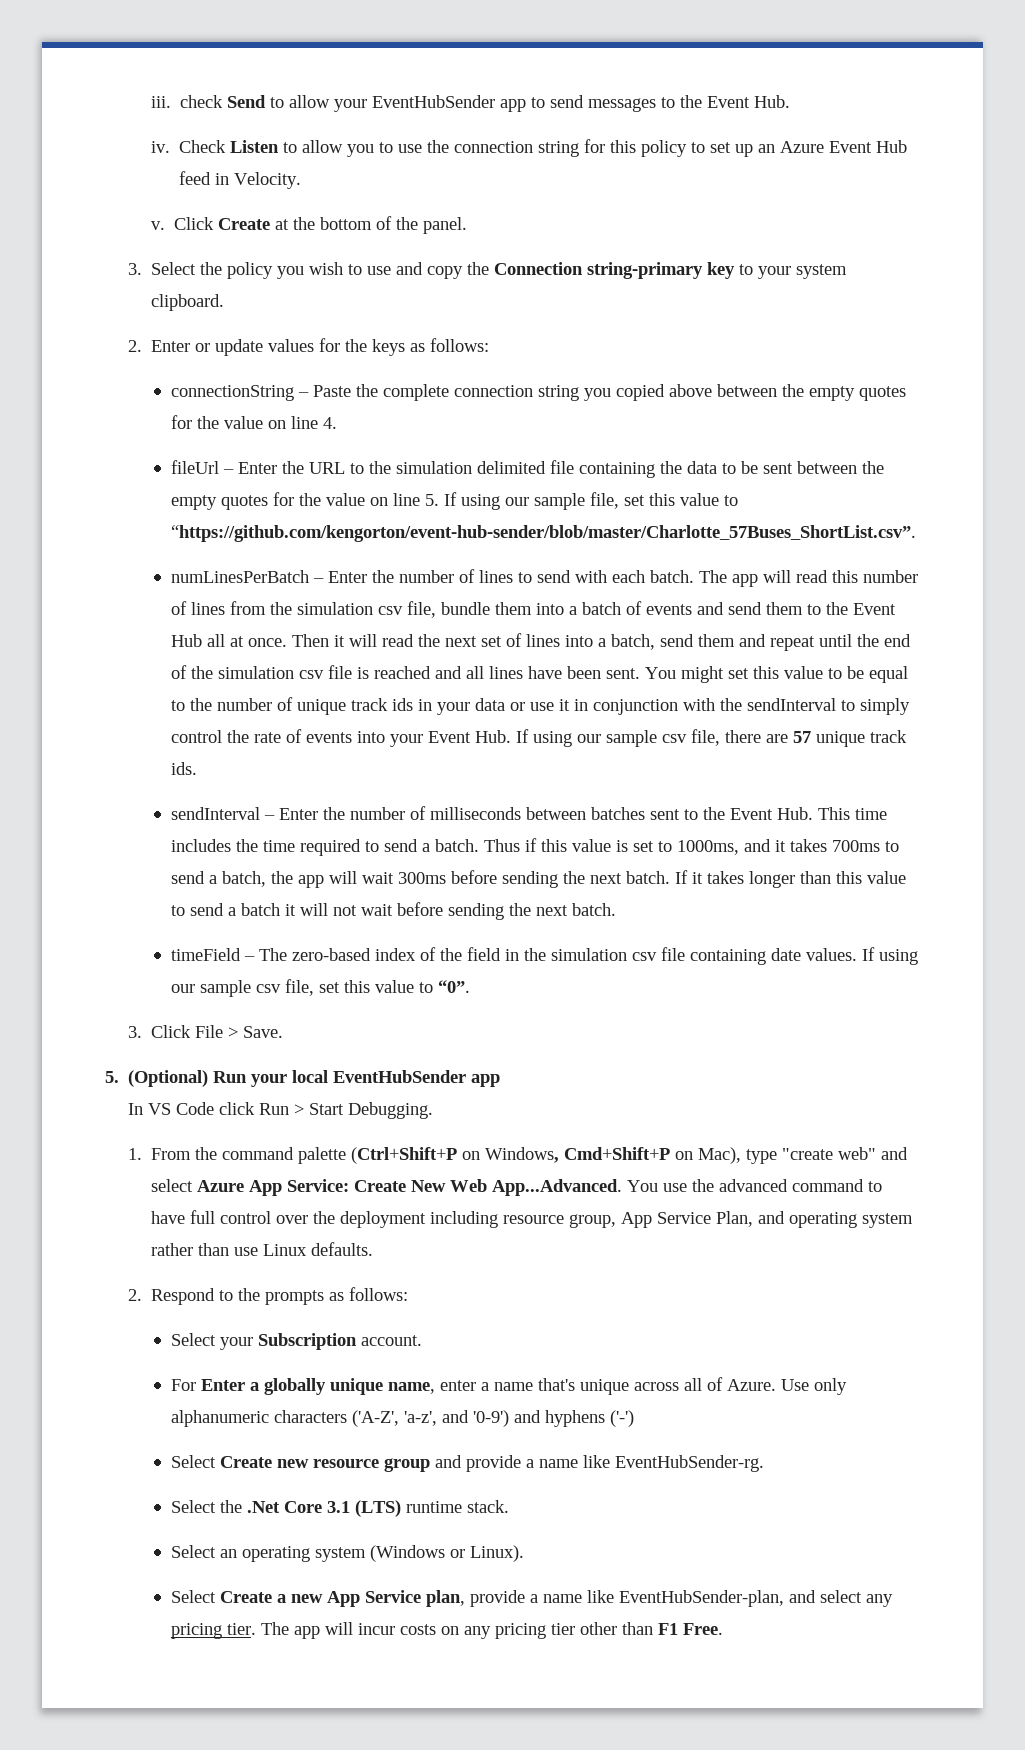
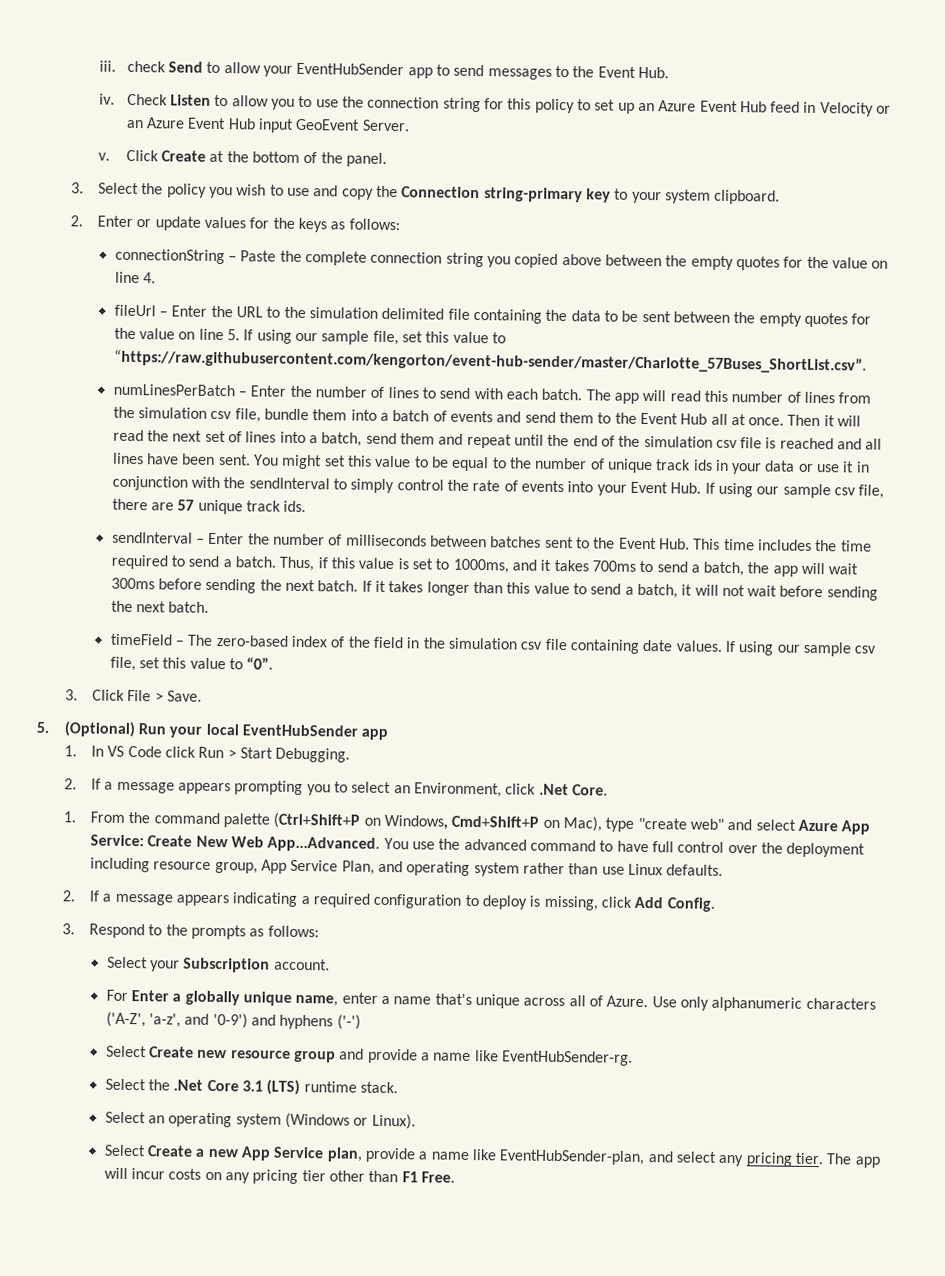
[234,172,302,189] Velocity. -> [819,102,892,117] [125,117,410,133] Velocity or an Azure Event Hub input GeoEvent Server.
[171,525,917,542] “https://github.com/kengorton/event-hub-sender/blob/master/Charlotte_57Buses_ShortList.csv”. -> [113,349,867,374] “https://raw.githubusercontent.com/kengorton/event-hub-sender/master/Charlotte_57Buses_ShortList.csv”.
[484,839,521,852] Thus -> [279,556,315,572] Thus,
[241,903,281,916] batch -> [636,583,678,599] batch,
(501, 1080) none -> [63,745,77,757] 1.
(433, 1110) none -> [63,778,608,798] // 2. If a message appears prompting you to select an Environment, click .Net Core.
(142, 1295) none -> [89,890,715,912] [61,923,75,935] If a message appears indicating a required configuration to deploy is missing, click Add Config. // 3.

